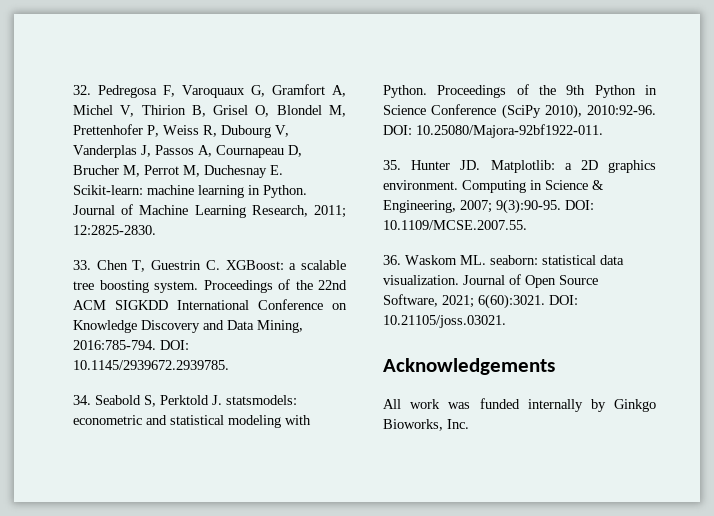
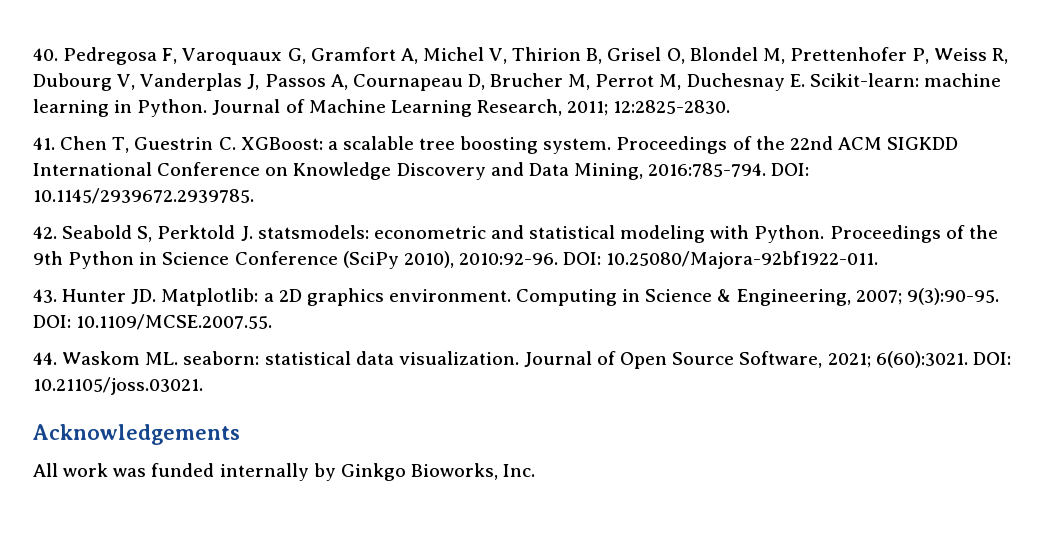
[73,85,91,95] 32. -> [33,48,58,61] 40.
[73,260,91,270] 33. -> [33,137,55,150] 41.
[73,395,91,405] 34. -> [33,226,57,239] 42.
[383,160,401,170] 35. -> [33,289,57,303] 43.
[383,255,401,265] 36. -> [33,352,57,365] 44.

